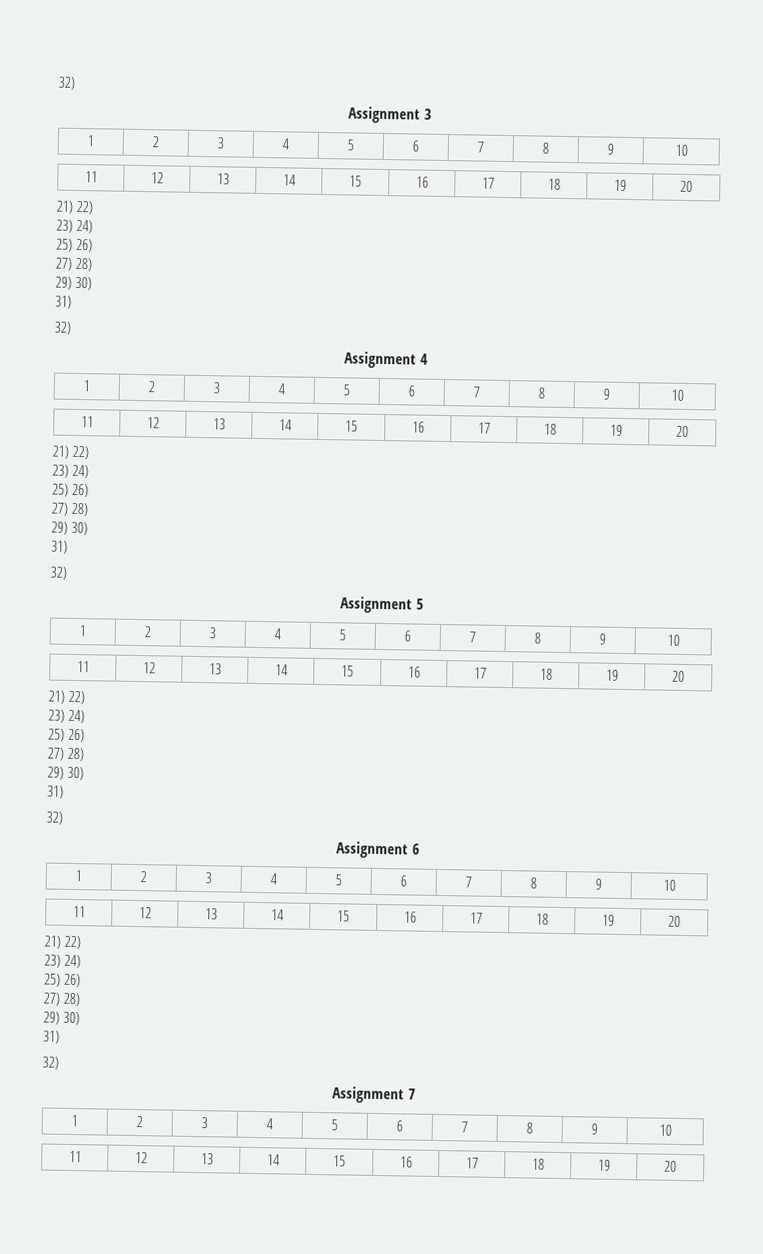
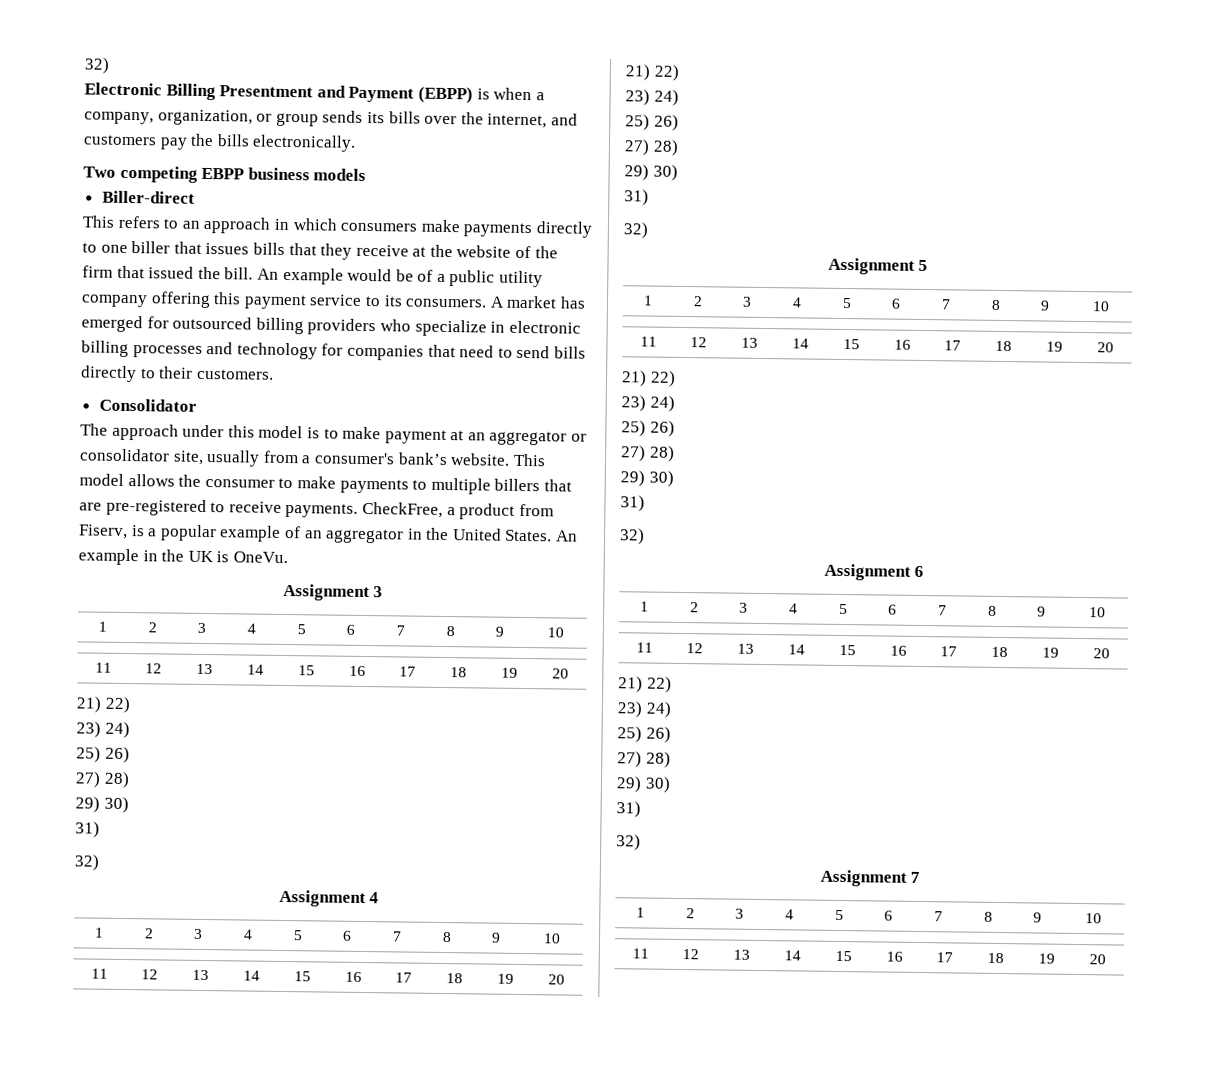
[58,76,75,90] 32) -> [84,57,110,74] [84,82,545,104] [84,109,578,129] [83,133,357,152] [83,165,367,183] [101,190,195,204] [82,215,593,238] [82,241,558,260] [82,265,544,288] [81,291,586,310] [81,315,581,337] [81,340,586,361] [80,365,274,383] [98,398,197,412] [80,423,588,446] [79,448,546,467] [79,473,572,495] [79,498,554,520] [78,524,579,544] [78,548,288,566] 32) // Electronic Billing Presentment and Payment (EBPP) is when a company, organization, or group sends its bills over the internet, and customers pay the bills electronically. // Two competing EBPP business models // Biller-direct // This refers to an approach in which consumers make payments directly to one biller that issues bills that they receive at the website of the firm that issued the bill. An example would be of a public utility company offering this payment service to its consumers. A market has emerged for outsourced billing providers who specialize in electronic billing processes and technology for companies that need to send bills directly to their customers. // Consolidator // The approach under this model is to make payment at an aggregator or consolidator site, usually from a consumer's bank’s website. This model allows the consumer to make payments to multiple billers that are pre-registered to receive payments. CheckFree, a product from Fiserv, is a popular example of an aggregator in the United States. An example in the UK is OneVu.

